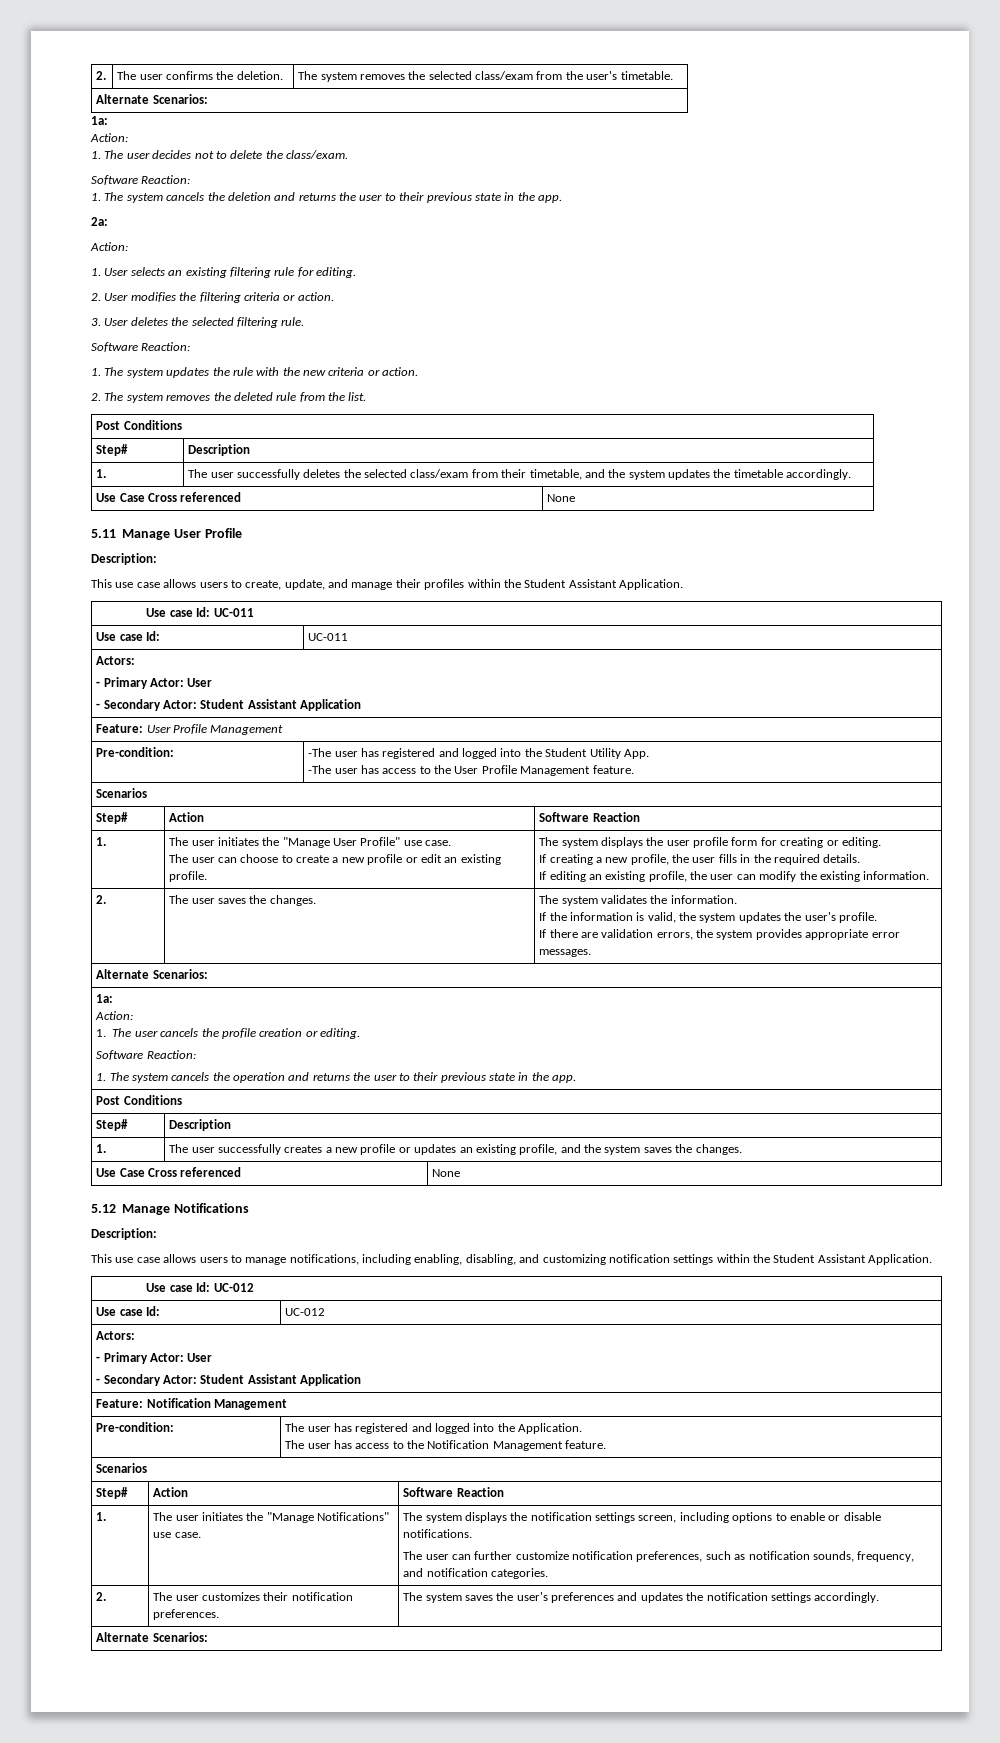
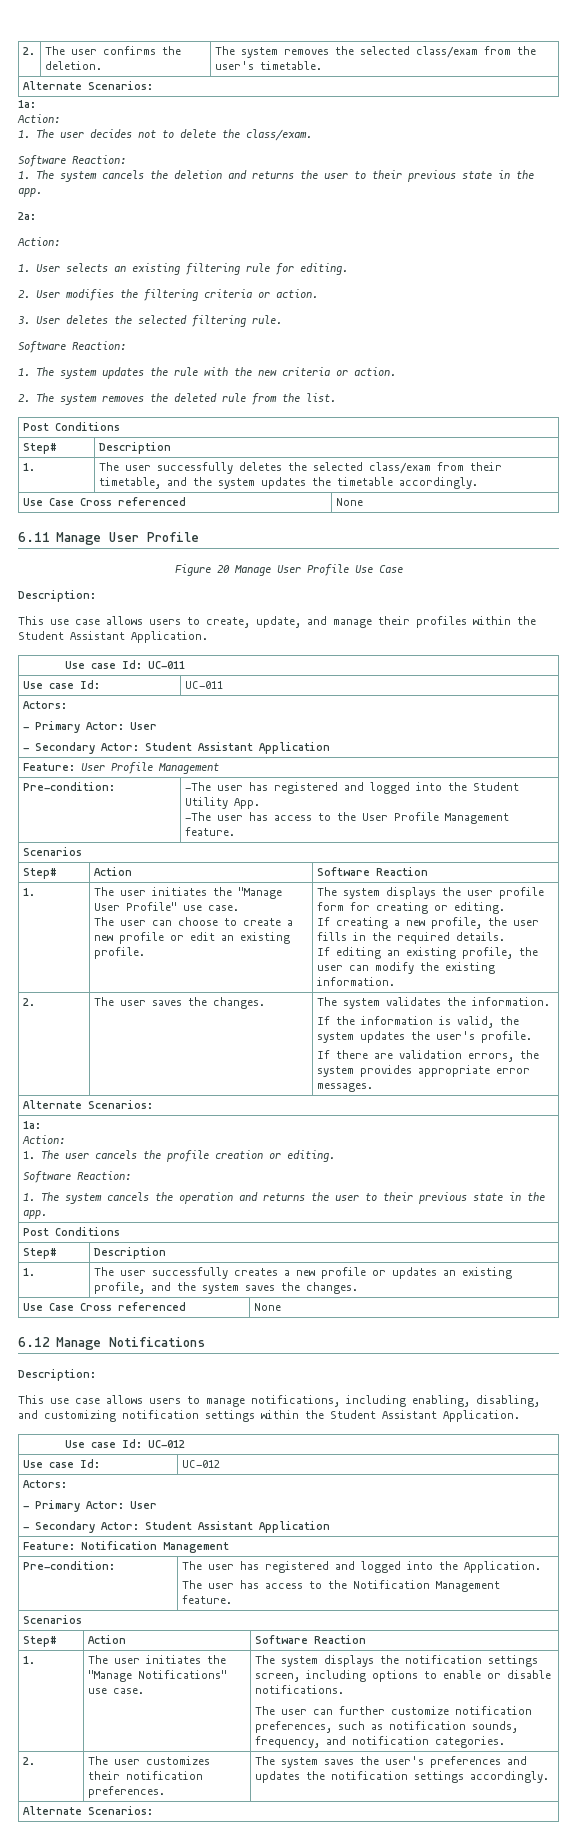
[91,528,242,540] 5.11 Manage User Profile -> [18,532,199,545] [174,564,403,576] 6.11 Manage User Profile // Figure 20 Manage User Profile Use Case
[91,1204,116,1213] 5.12 -> [18,1337,50,1347] 6.12

